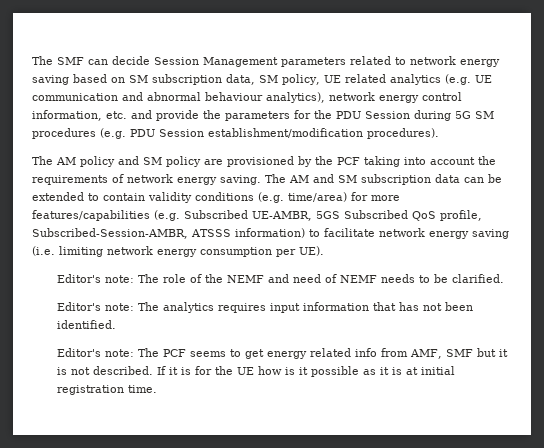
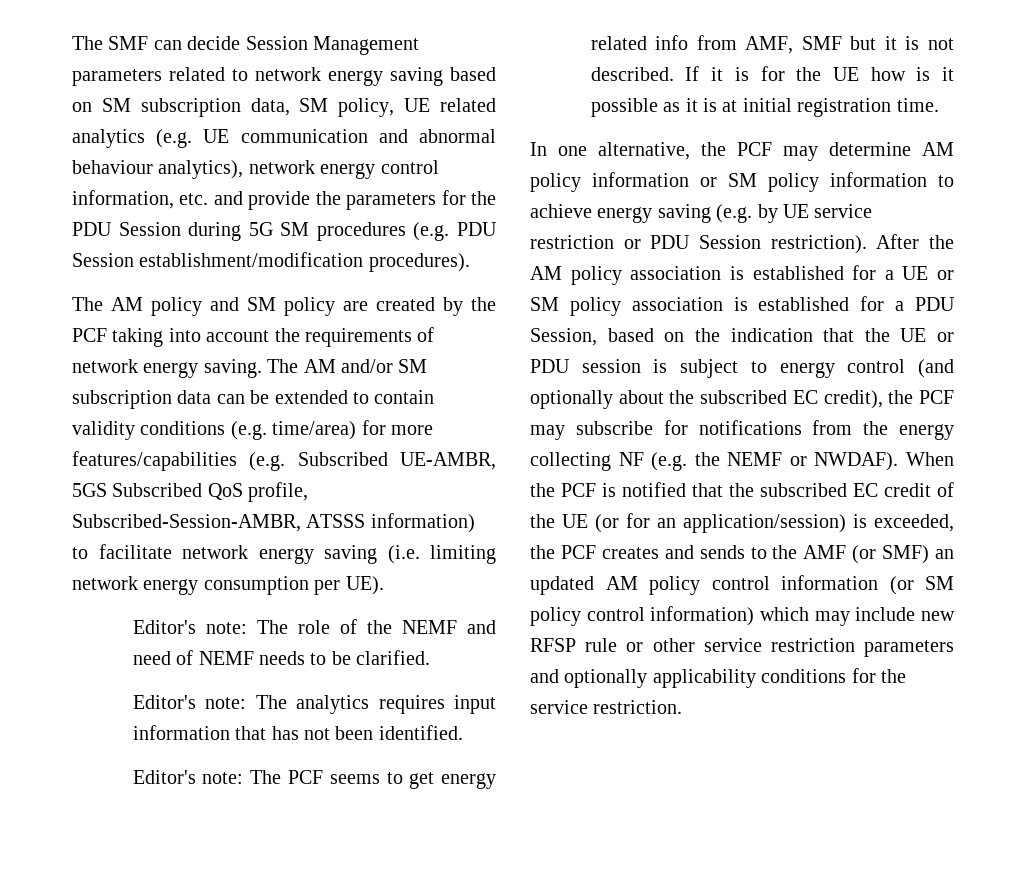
[227,156,294,167] provisioned -> [376,297,435,311] created
[313,174,334,183] and -> [341,359,393,373] and/or
(157, 389) none -> [530,142,954,161] [530,172,954,192] [530,204,873,223] [530,234,954,254] [530,265,954,285] [530,296,955,316] [530,328,954,346] [530,359,954,378] [530,390,954,409] [530,420,954,440] [530,452,954,471] [530,482,954,497] [530,513,954,533] [530,545,954,564] [530,575,954,595] [530,606,955,626] [530,638,954,657] [530,668,906,688] [530,700,683,714] // In one alternative, the PCF may determine AM policy information or SM policy information to achieve energy saving (e.g. by UE service restriction or PDU Session restriction). After the AM policy association is established for a UE or SM policy association is established for a PDU Session, based on the indication that the UE or PDU session is subject to energy control (and optionally about the subscribed EC credit), the PCF may subscribe for notifications from the energy collecting NF (e.g. the NEMF or NWDAF). When the PCF is notified that the subscribed EC credit of the UE (or for an application/session) is exceeded, the PCF creates and sends to the AMF (or SMF) an updated AM policy control information (or SM policy control information) which may include new RFSP rule or other service restriction parameters and optionally applicability conditions for the service restriction.

